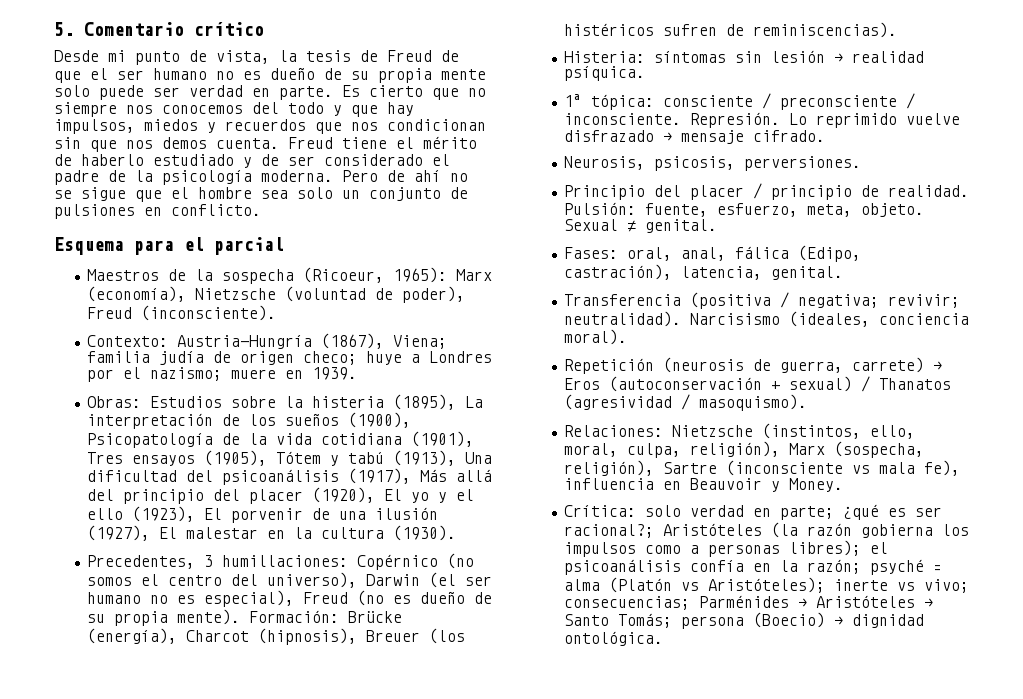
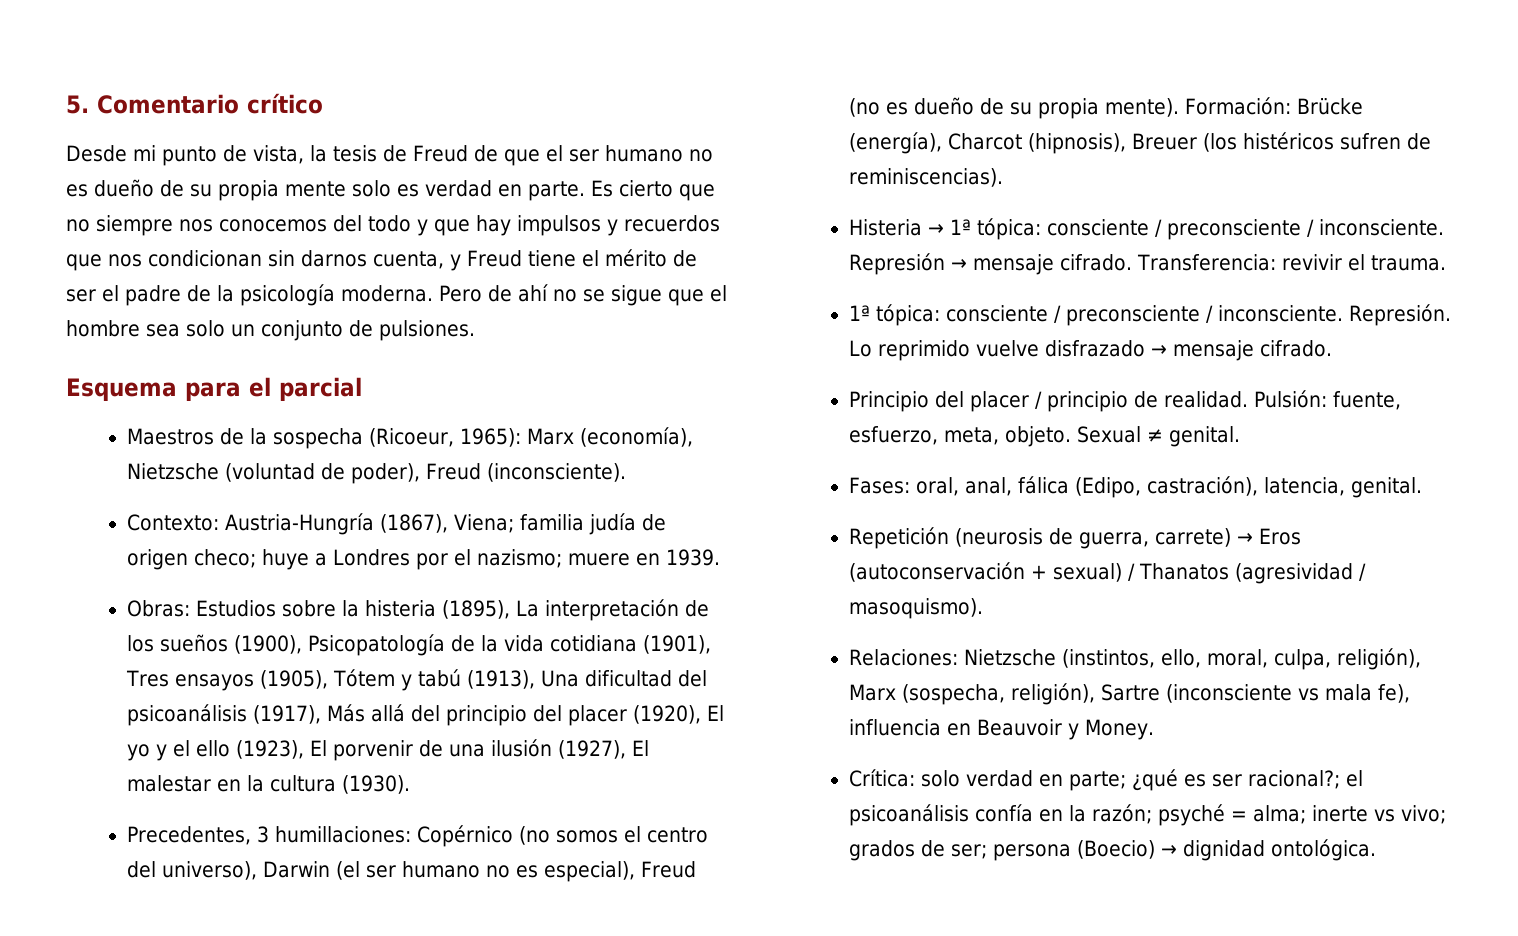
[99,85,180,100] puede ser -> [397,184,419,197] es
[54,119,198,134] impulsos, miedos -> [517,215,601,236] impulsos
[90,137,279,152] que nos demos cuenta. -> [301,250,461,271] darnos cuenta, y
[81,154,423,168] haberlo estudiado y de ser considerado -> [66,289,96,302] ser
[54,204,261,219] pulsiones en conflicto. -> [379,320,475,341] pulsiones.
[563,50,924,63] [563,66,645,81] Histeria: síntomas sin lesión → realidad psíquica. -> [849,218,1445,240] [849,253,1446,275] Histeria → 1ª tópica: consciente / preconsciente / inconsciente. Represión → mensaje cifrado. Transferencia: revivir el trauma.
[563,156,861,171] // Neurosis, psicosis, perversiones. -> (1333, 348) none
[563,292,960,309] [563,311,969,327] [563,329,627,345] // Transferencia (positiva / negativa; revivir; neutralidad). Narcisismo (ideales, conciencia moral). -> (1423, 487) none
[662,522,969,538] [563,540,861,557] Aristóteles (la razón gobierna los impulsos como a personas libres); -> (1341, 779) none
[563,577,969,593] [563,595,933,610] [563,613,672,628] alma (Platón vs Aristóteles); inerte vs vivo; consecuencias; Parménides → Aristóteles → Santo Tomás; -> [1253,805,1447,824] [849,840,988,861] alma; inerte vs vivo; grados de ser;

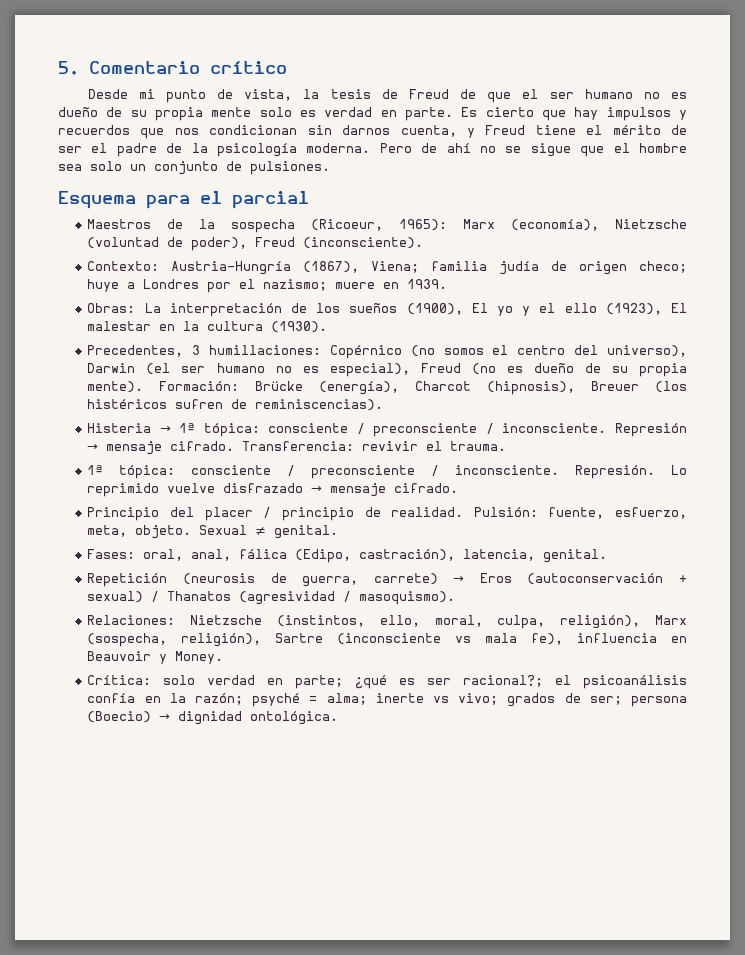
[66,215,470,236] no siempre nos conocemos del todo y que -> (566, 115) none
[196,600,511,619] Estudios sobre la histeria (1895), -> (136, 308) none
[308,634,712,656] [126,669,707,691] [127,704,702,726] Psicopatología de la vida cotidiana (1901), Tres ensayos (1905), Tótem y tabú (1913), Una dificultad del psicoanálisis (1917), Más allá del principio del placer (1920), -> (463, 309) none
[333,739,650,761] porvenir de una ilusión (1927), El -> (687, 308) none

